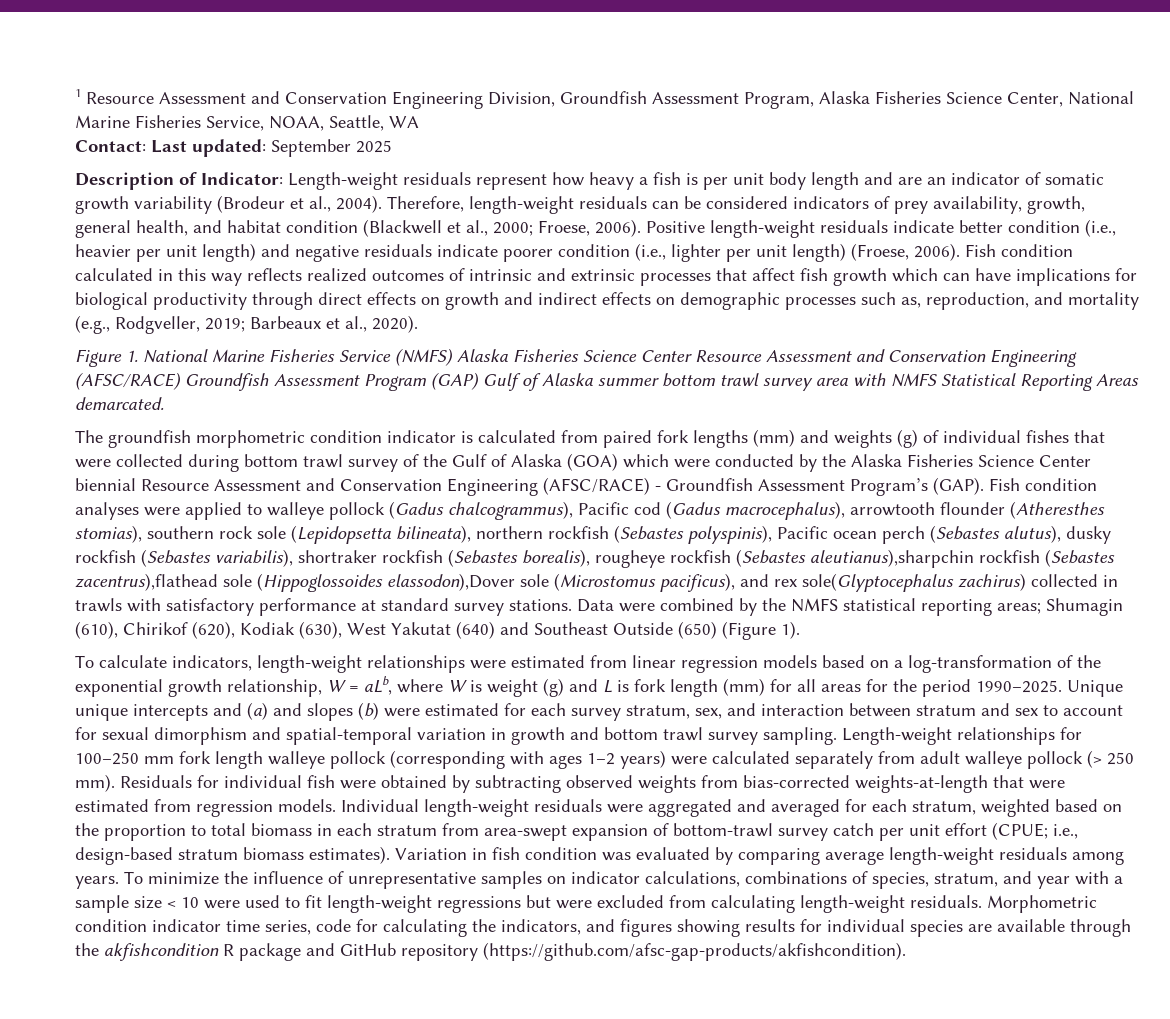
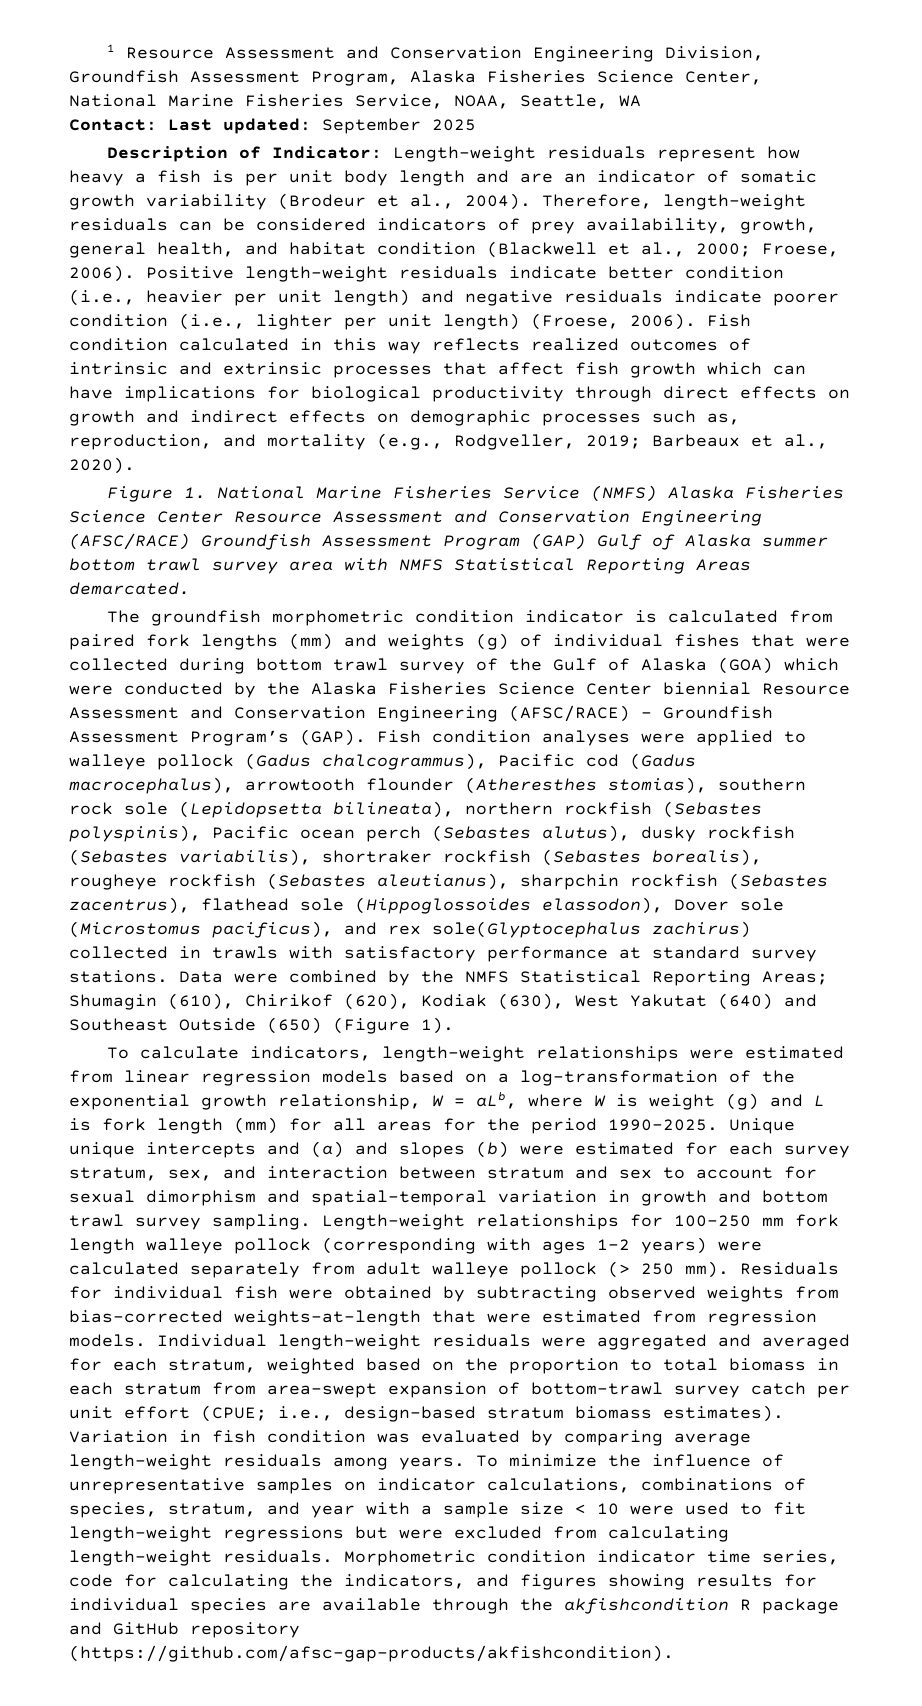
[810,549,1115,568] [75,573,515,592] aleutianus),sharpchin rockfish (Sebastes zacentrus),flathead sole (Hippoglossoides elassodon),Dover -> [377,873,828,890] [69,897,729,914] aleutianus), sharpchin rockfish (Sebastes zacentrus), flathead sole (Hippoglossoides elassodon), Dover
[843,598,1041,616] statistical reporting areas; -> [520,970,828,986] Statistical Reporting Areas;

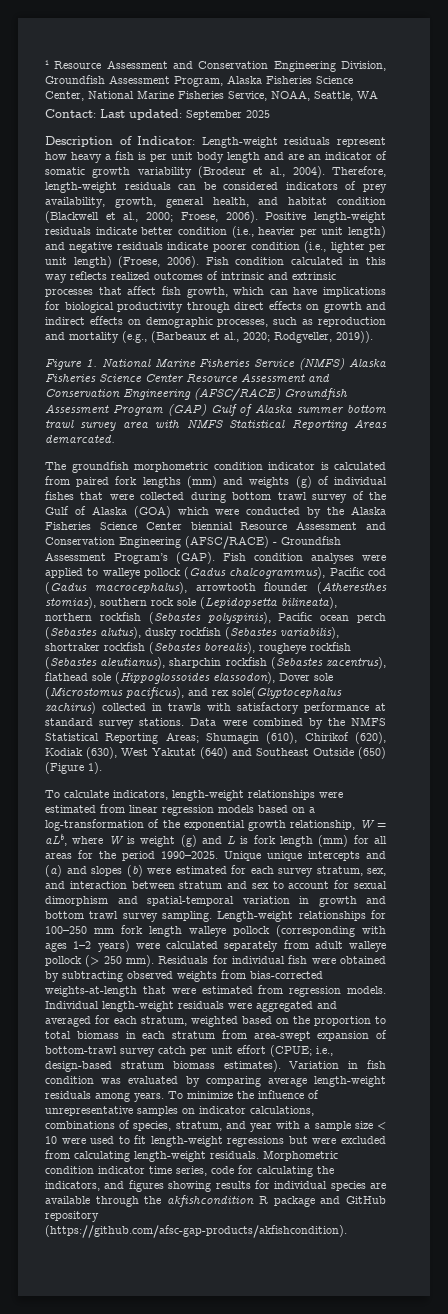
[630,362,696,378] growth -> [186,287,228,298] growth,
[542,410,740,426] [69,433,828,450] [69,457,135,474] processes such as, reproduction, and mortality (e.g., Rodgveller, 2019; Barbeaux et al., 2020). -> [217,317,386,327] [45,331,373,343] processes, such as reproduction and mortality (e.g., (Barbeaux et al., 2020; Rodgveller, 2019)).

